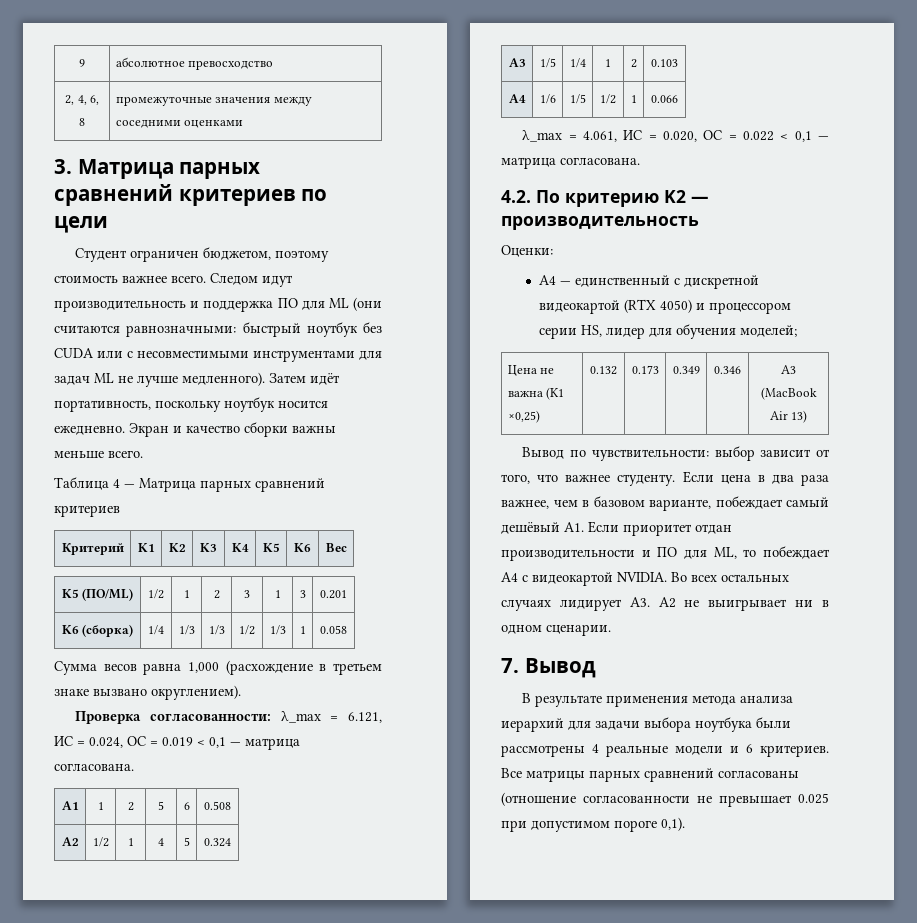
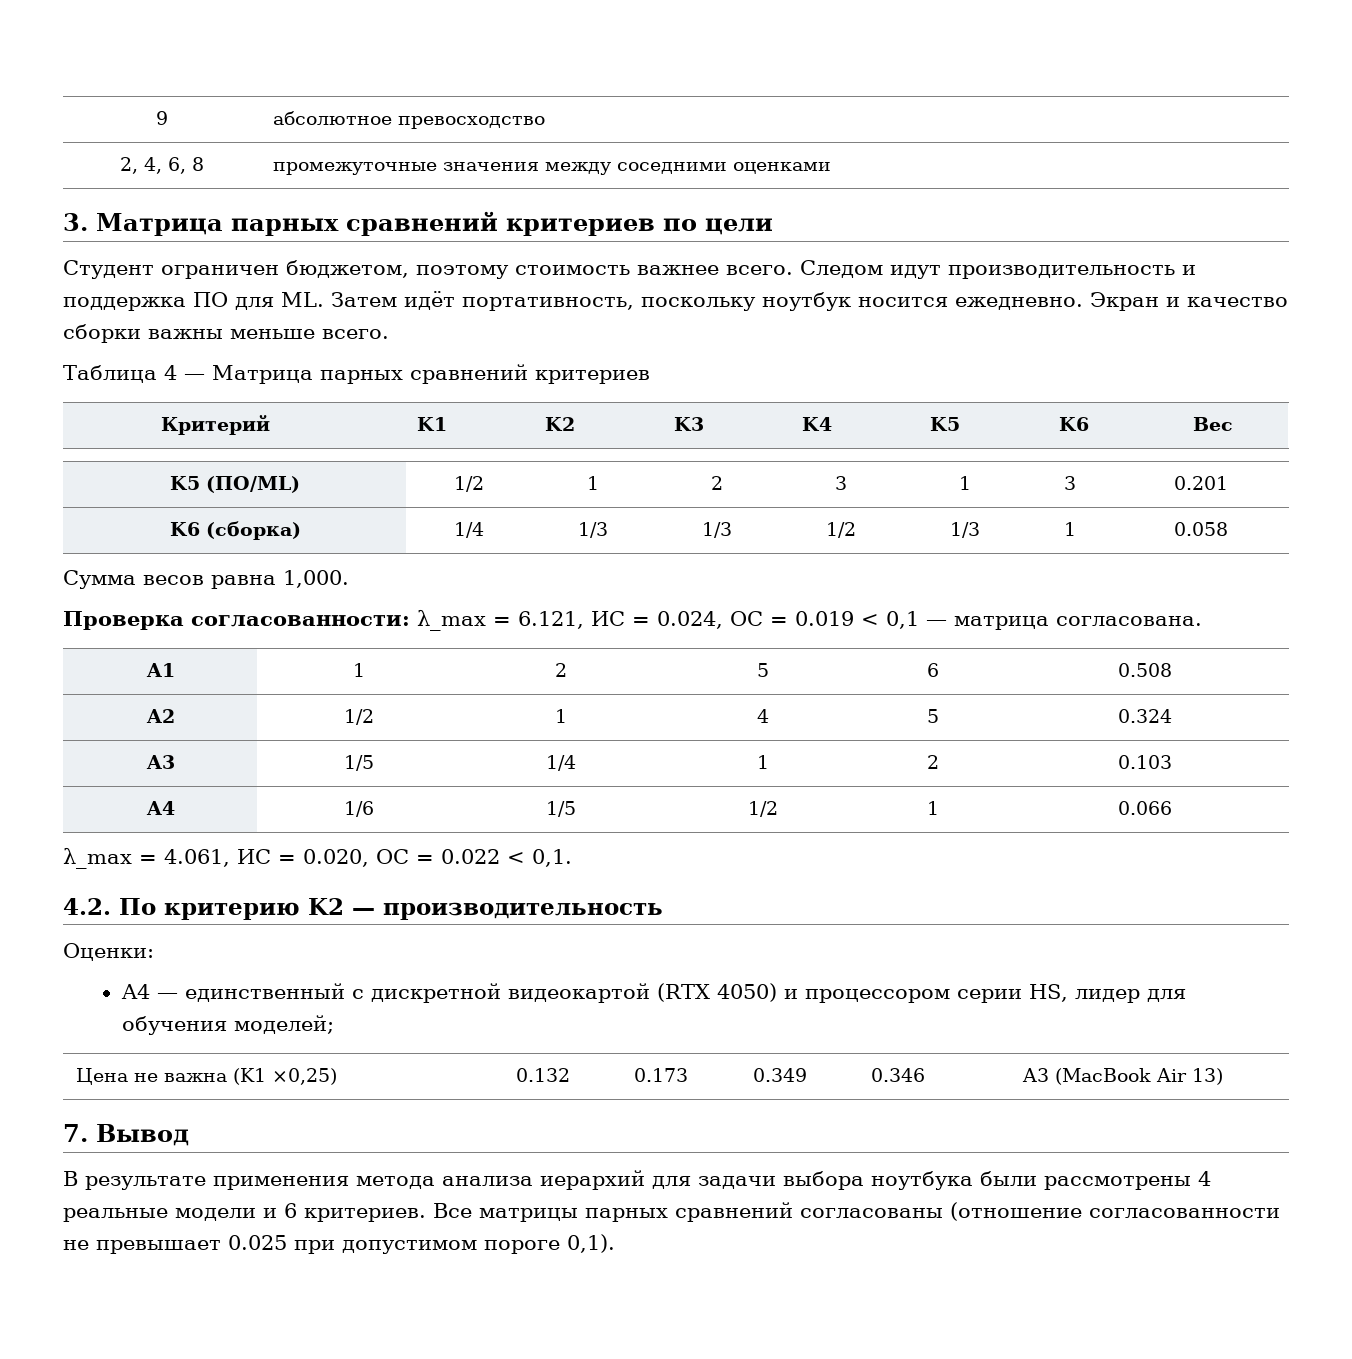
[328,297,382,311] [54,322,382,337] [54,348,382,362] [54,372,265,387] ML (они считаются равнозначными: быстрый ноутбук без CUDA или с несовместимыми инструментами для задач ML не лучше медленного). -> [281,292,324,307] ML.
[188,660,382,675] [54,685,241,700] 1,000 (расхождение в третьем знаке вызвано округлением). -> [283,570,349,588] 1,000.
[794,131,829,142] [501,157,640,169] 0,1 — матрица согласована. -> [532,849,572,867] 0,1.
[522,446,830,461] [501,471,829,486] [501,496,829,511] [501,521,732,536] [501,546,830,561] [501,572,789,586] [501,597,829,611] [501,624,611,636] // Вывод по чувствительности: выбор зависит от того, что важнее студенту. Если цена в два раза важнее, чем в базовом варианте, побеждает самый дешёвый A1. Если приоритет отдан производительности и ПО для ML, то побеждает A4 с видеокартой NVIDIA. Во всех остальных случаях лидирует A3. A2 не выигрывает ни в одном сценарии. -> (1223, 1076) none

